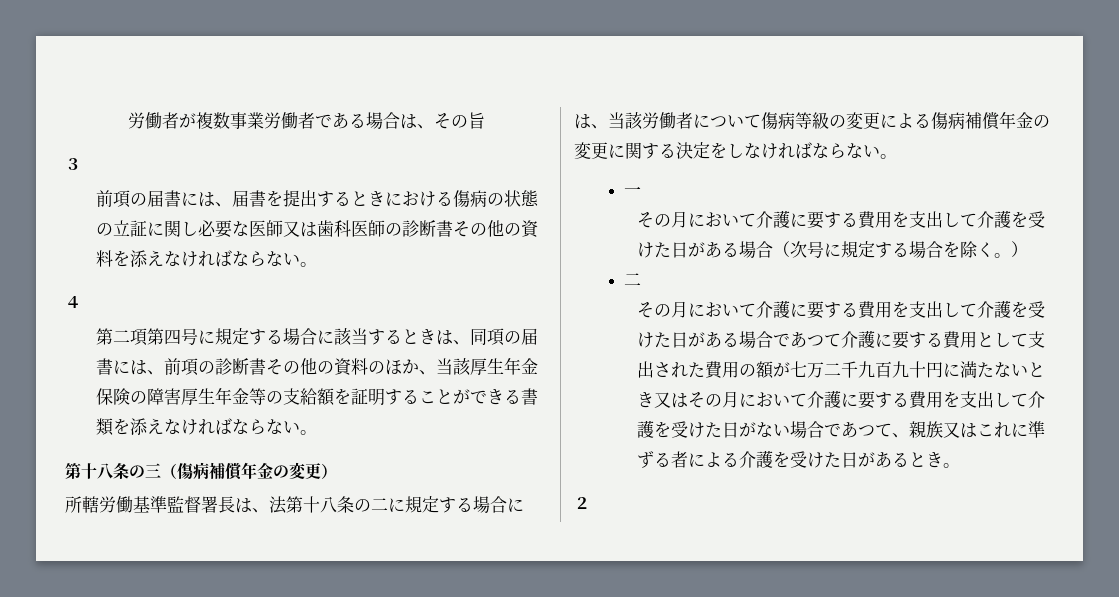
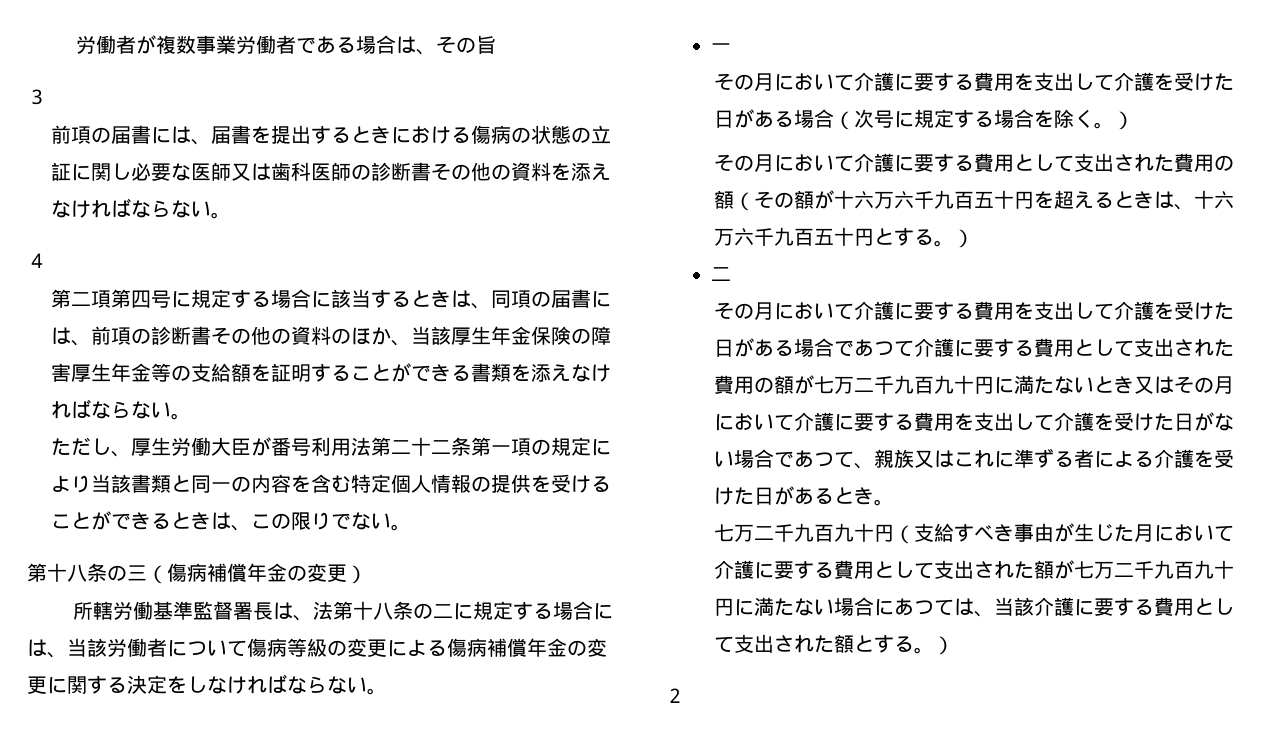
(318, 432) none -> [51,437,612,457] [51,474,612,493] [51,511,412,531] // ただし、厚生労働大臣が番号利用法第二十二条第一項の規定により当該書類と同一の内容を含む特定個人情報の提供を受けることができるときは、この限りでない。
(1028, 249) none -> [713,153,1234,172] [713,190,1234,211] [713,227,974,248] // その月において介護に要する費用として支出された費用の額（その額が十六万六千九百五十円を超えるときは、十六万六千九百五十円とする。）
(960, 465) none -> [713,523,1234,544] [713,560,1234,579] [713,597,1234,617] [713,634,954,655] // 七万二千九百九十円（支給すべき事由が生じた月において介護に要する費用として支出された額が七万二千九百九十円に満たない場合にあつては、当該介護に要する費用として支出された額とする。）

